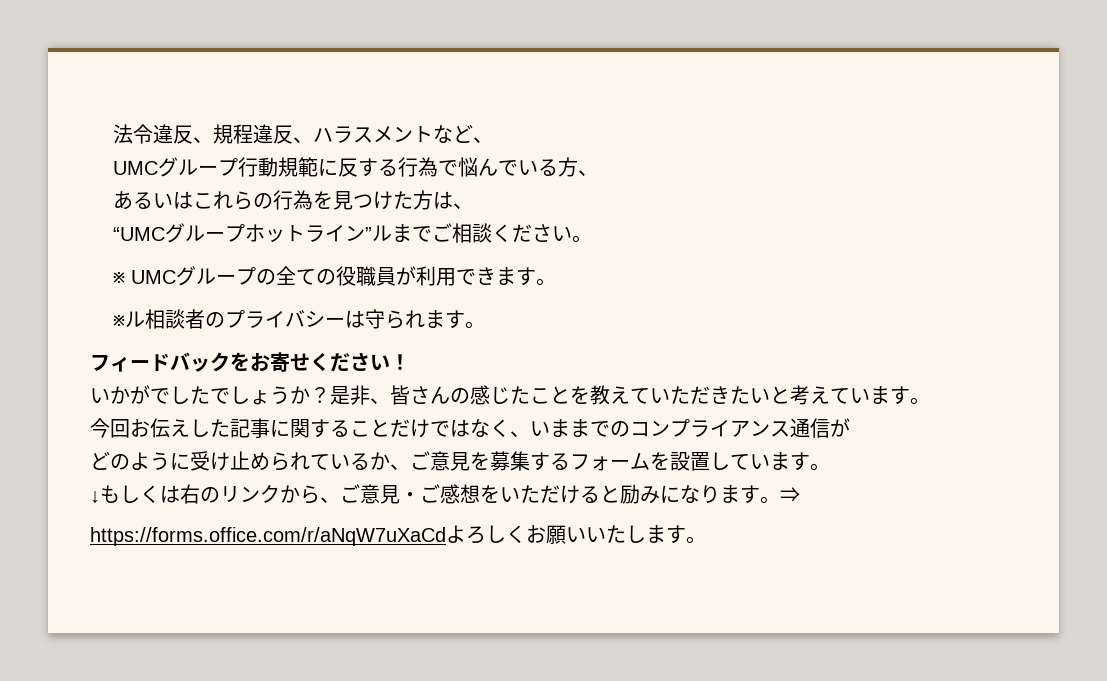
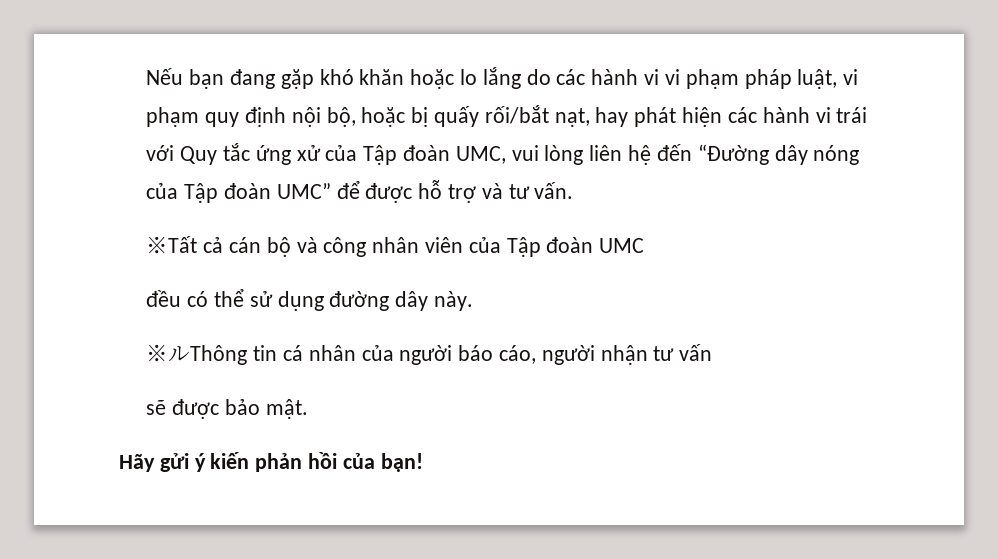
[112,124,493,144] [112,157,598,177] [112,190,473,210] [112,223,592,243] [112,266,556,286] [112,309,485,329] [90,352,410,372] [90,385,930,405] [90,418,850,438] [90,451,830,471] [90,484,800,504] [90,525,706,546] 法令違反、規程違反、ハラスメントなど、 // UMCグループ行動規範に反する行為で悩んでいる方、 // あるいはこれらの行為を見つけた方は、 // “UMCグループホットライン”ルまでご相談ください。 // ※ UMCグループの全ての役職員が利用できます。 // ※ル相談者のプライバシーは守られます。 // フィードバックをお寄せください！ // いかがでしたでしょうか？是非、皆さんの感じたことを教えていただきたいと考えています。 // 今回お伝えした記事に関することだけではなく、いままでのコンプライアンス通信が // どのように受け止められているか、ご意見を募集するフォームを設置しています。 // ↓もしくは右のリンクから、ご意見・ご感想をいただけると励みになります。⇒ // https://forms.office.com/r/aNqW7uXaCdよろしくお願いいたします。 -> [146,67,859,89] [146,105,868,127] [146,143,860,165] [146,180,574,203] [146,236,645,257] [146,289,474,311] [146,344,713,365] [146,399,308,419] [119,452,423,472] Nếu bạn đang gặp khó khăn hoặc lo lắng do các hành vi vi phạm pháp luật, vi phạm quy định nội bộ, hoặc bị quấy rối/bắt nạt, hay phát hiện các hành vi trái với Quy tắc ứng xử của Tập đoàn UMC, vui lòng liên hệ đến “Đường dây nóng của Tập đoàn UMC” để được hỗ trợ và tư vấn. // ※Tất cả cán bộ và công nhân viên của Tập đoàn UMC // đều có thể sử dụng đường dây này. // ※ルThông tin cá nhân của người báo cáo, người nhận tư vấn // sẽ được bảo mật. // Hãy gửi ý kiến phản hồi của bạn!

